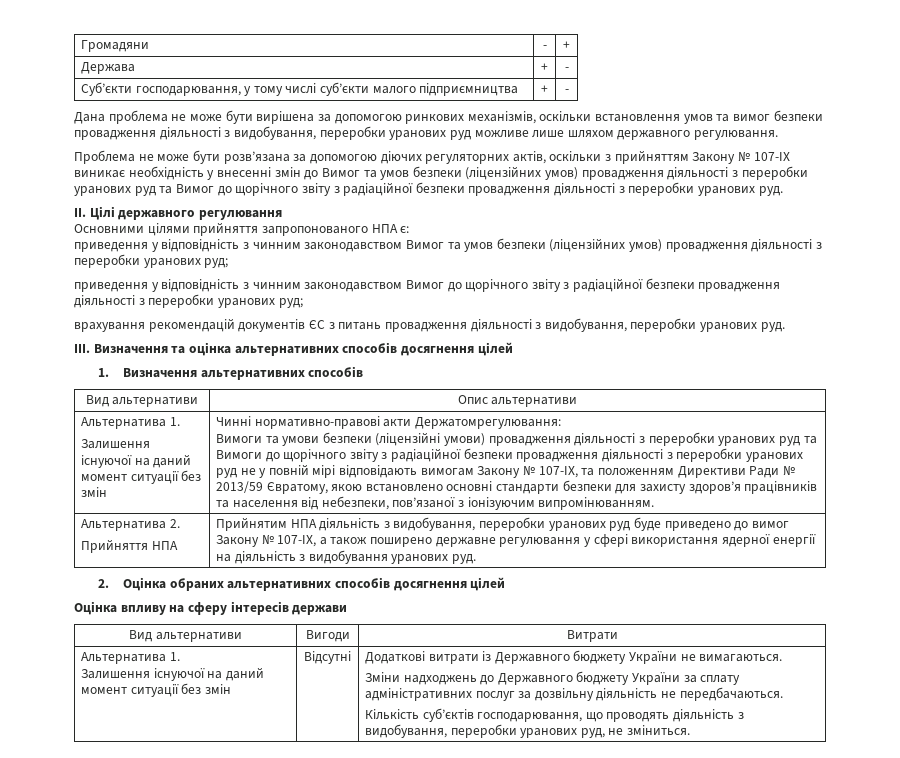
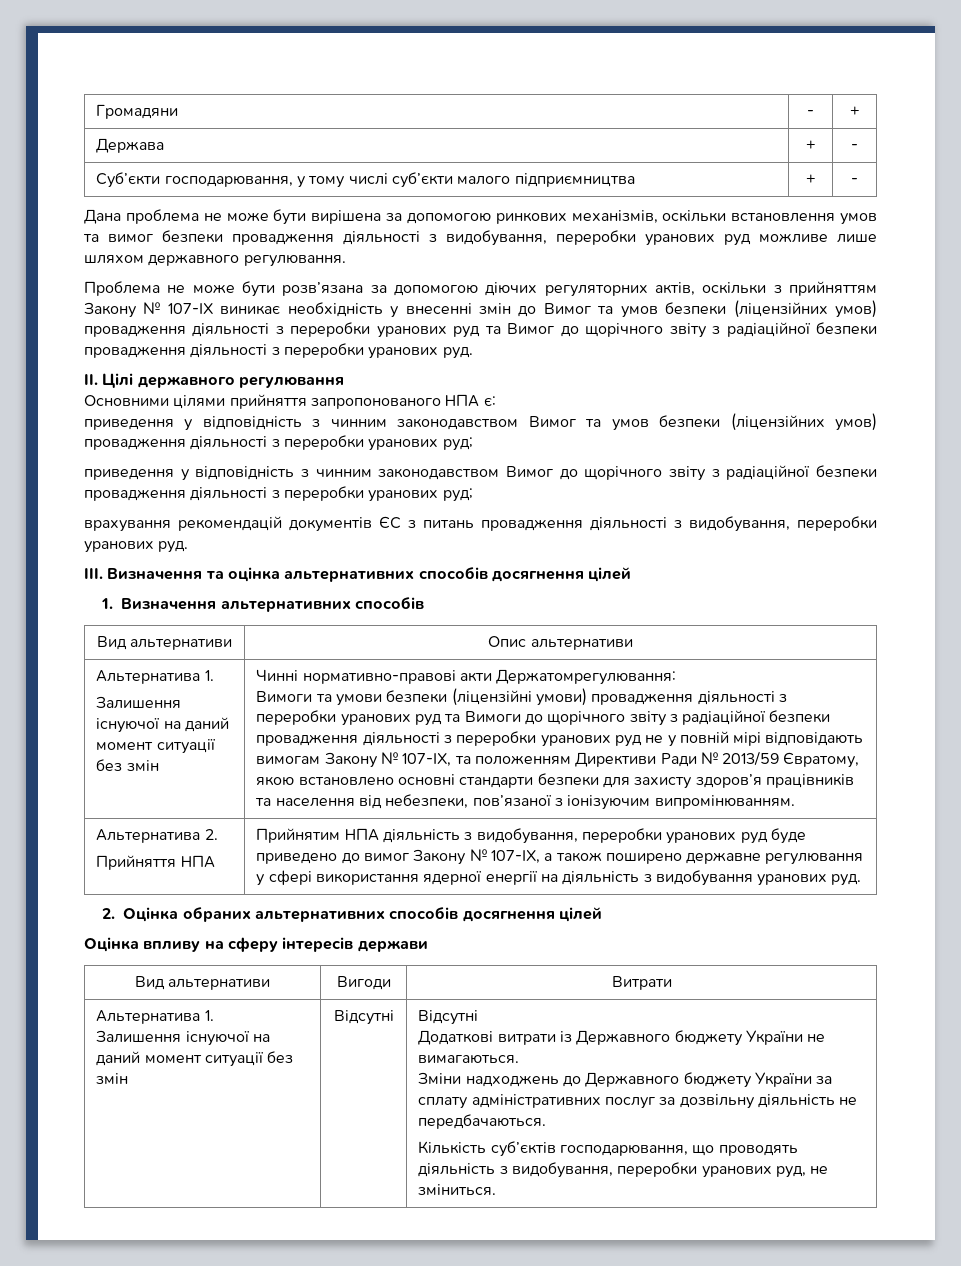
(351, 657) none -> [418,1010,479,1025] Відсутні //

